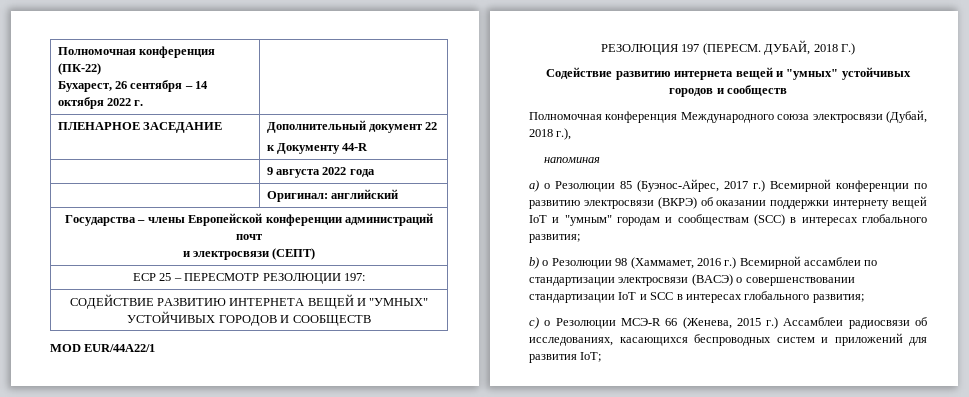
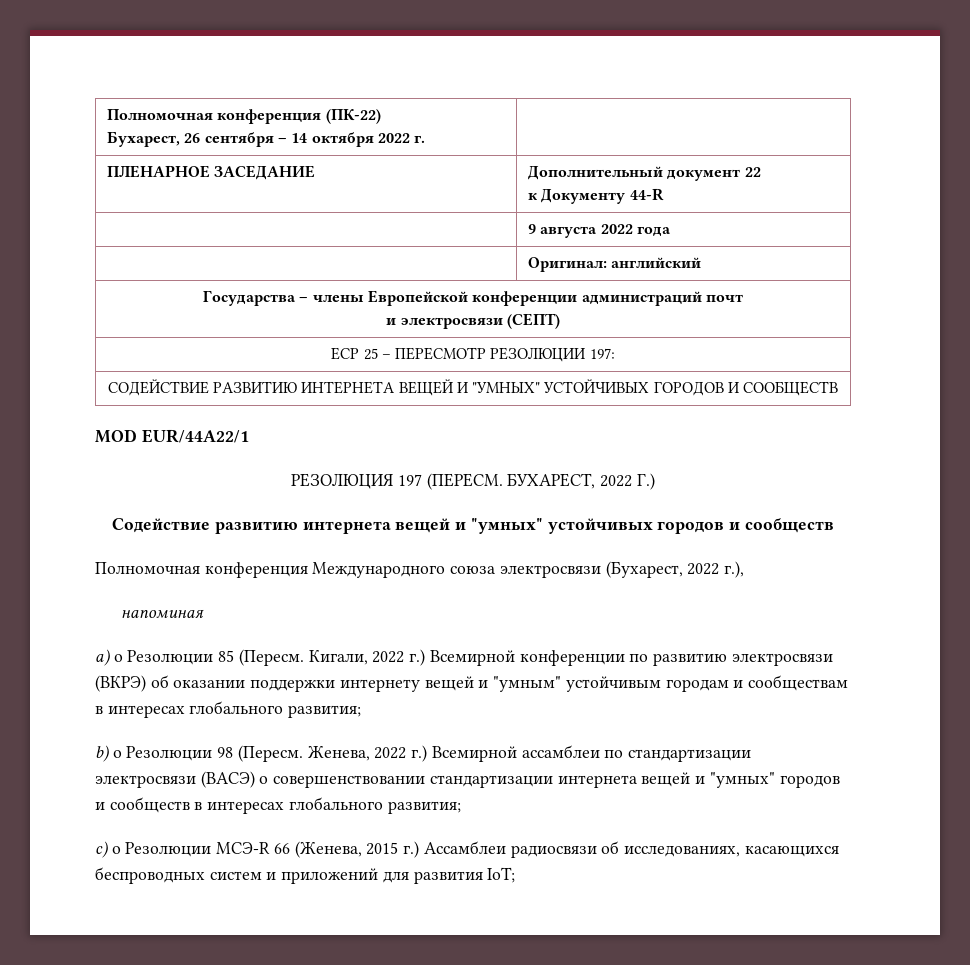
[764,40,838,55] ДУБАЙ, 2018 -> [507,473,633,489] БУХАРЕСТ, 2022
[886,110,927,123] [529,129,553,137] (Дубай, 2018 -> [605,561,720,578] (Бухарест, 2022
[637,179,748,192] (Буэнос-Айрес, 2017 -> [238,649,405,666] (Пересм. Кигали, 2022
[529,215,547,223] IoT -> (474, 683) none
(612, 220) none -> [565,676,661,692] устойчивым
[754,214,785,226] (SCC) -> (848, 683) none
[630,257,721,269] (Хаммамет, 2016 -> [237,745,407,762] (Пересм. Женева, 2022
[618,292,674,300] IoT и SCC -> [557,772,840,788] [95,797,190,813] интернета вещей и "умных" городов и сообществ

